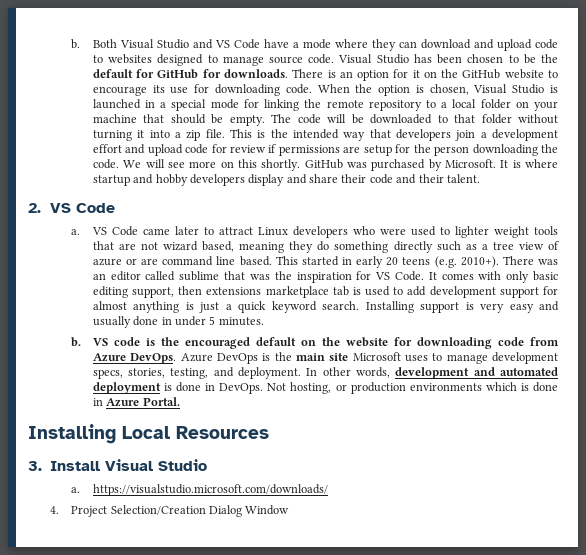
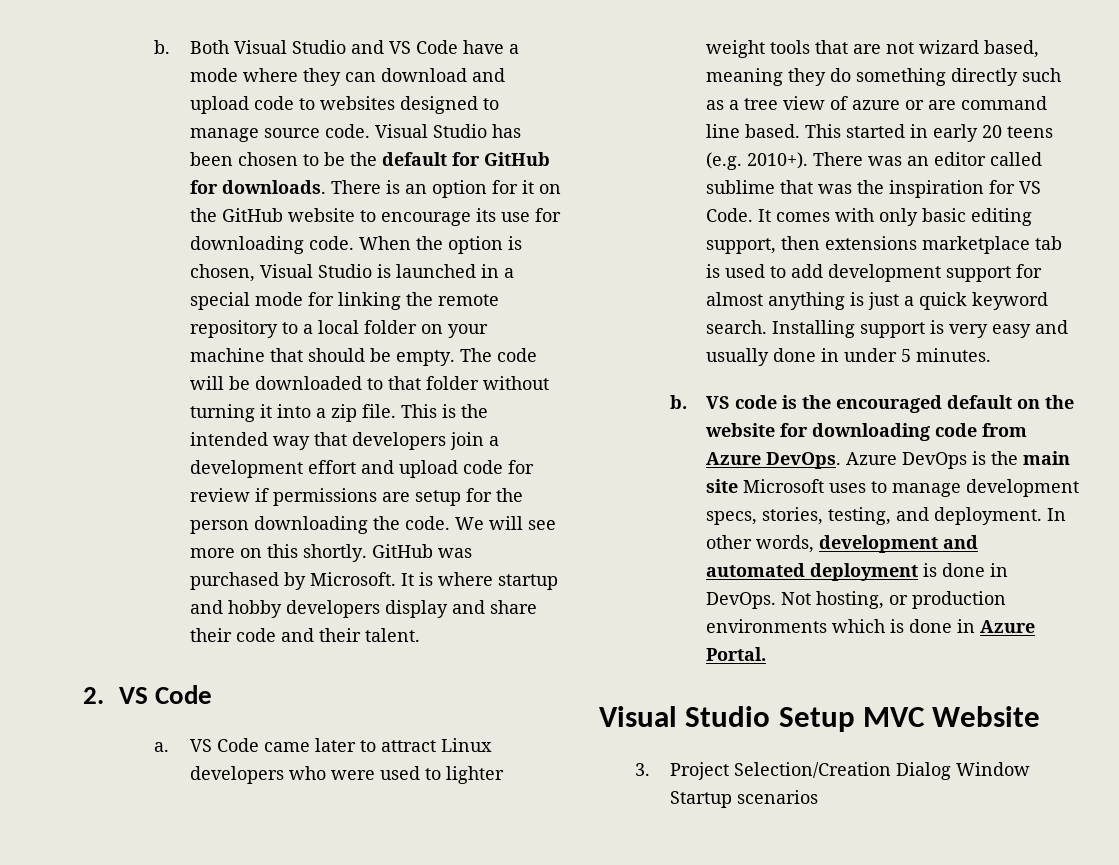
[28,424,269,444] [28,459,207,471] [71,484,328,496] [49,506,59,514] Installing Local Resources // 3. Install Visual Studio // a. https://visualstudio.microsoft.com/downloads/ // 4. -> [599,706,1041,732] [634,763,650,776] Visual Studio Setup MVC Website // 3.
(290, 510) none -> [670,790,819,808] Startup scenarios

